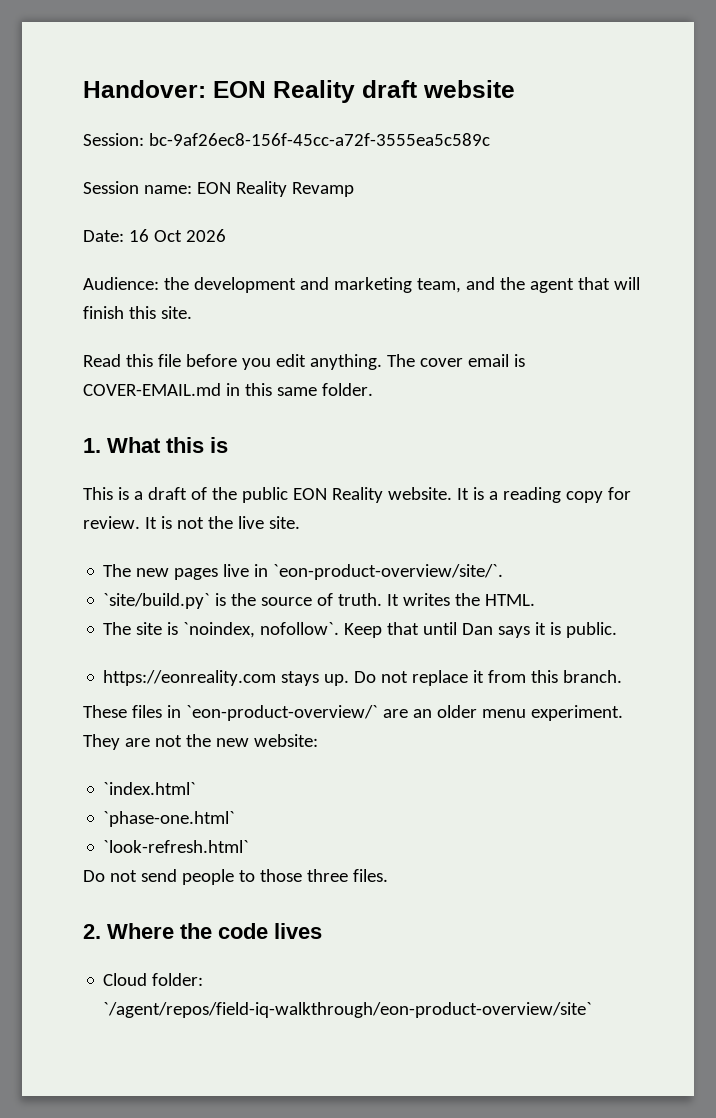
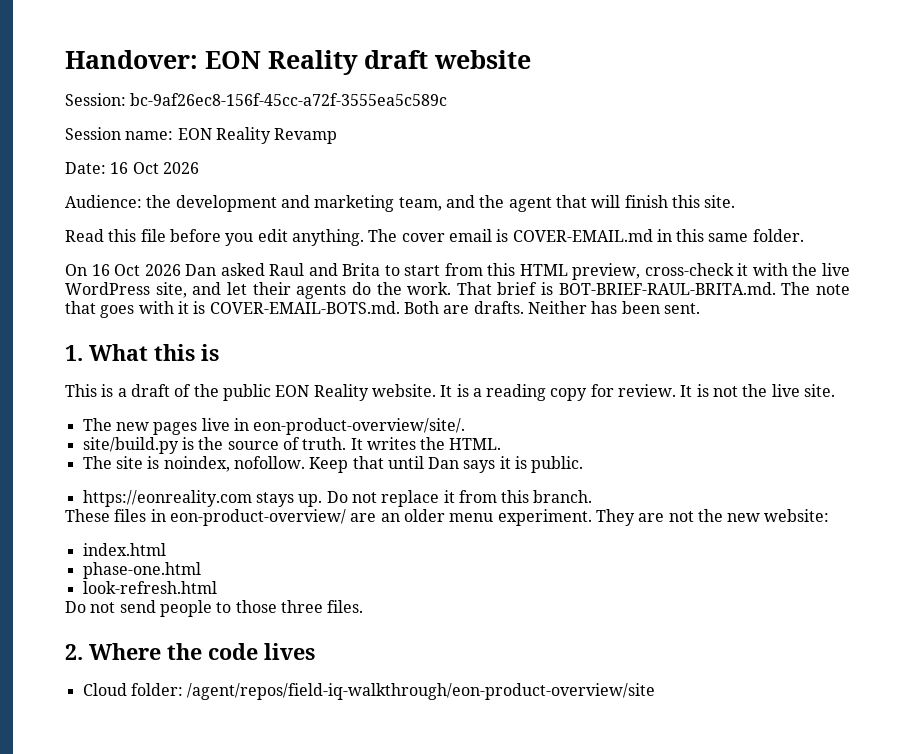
(373, 389) none -> [65,263,850,280] [65,282,850,299] [65,301,700,318] // On 16 Oct 2026 Dan asked Raul and Brita to start from this HTML preview, cross-check it with the live WordPress site, and let their agents do the work. That brief is BOT-BRIEF-RAUL-BRITA.md. The note that goes with it is COVER-EMAIL-BOTS.md. Both are drafts. Neither has been sent.
[273,564,504,580] [103,593,211,609] `eon-product-overview/site/`. // `site/build.py` -> [253,418,466,435] [82,437,179,454] eon-product-overview/site/. // site/build.py
[183,622,340,638] `noindex, nofollow`. -> [163,456,305,472] noindex, nofollow.
[185,705,378,721] `eon-product-overview/` -> [169,509,346,526] eon-product-overview/
[103,782,197,795] [103,811,236,827] [103,840,250,853] `index.html` // `phase-one.html` // `look-refresh.html` -> [82,543,166,556] [82,562,201,579] [82,581,217,594] index.html // phase-one.html // look-refresh.html
[103,1002,593,1018] `/agent/repos/field-iq-walkthrough/eon-product-overview/site` -> [187,683,656,700] /agent/repos/field-iq-walkthrough/eon-product-overview/site

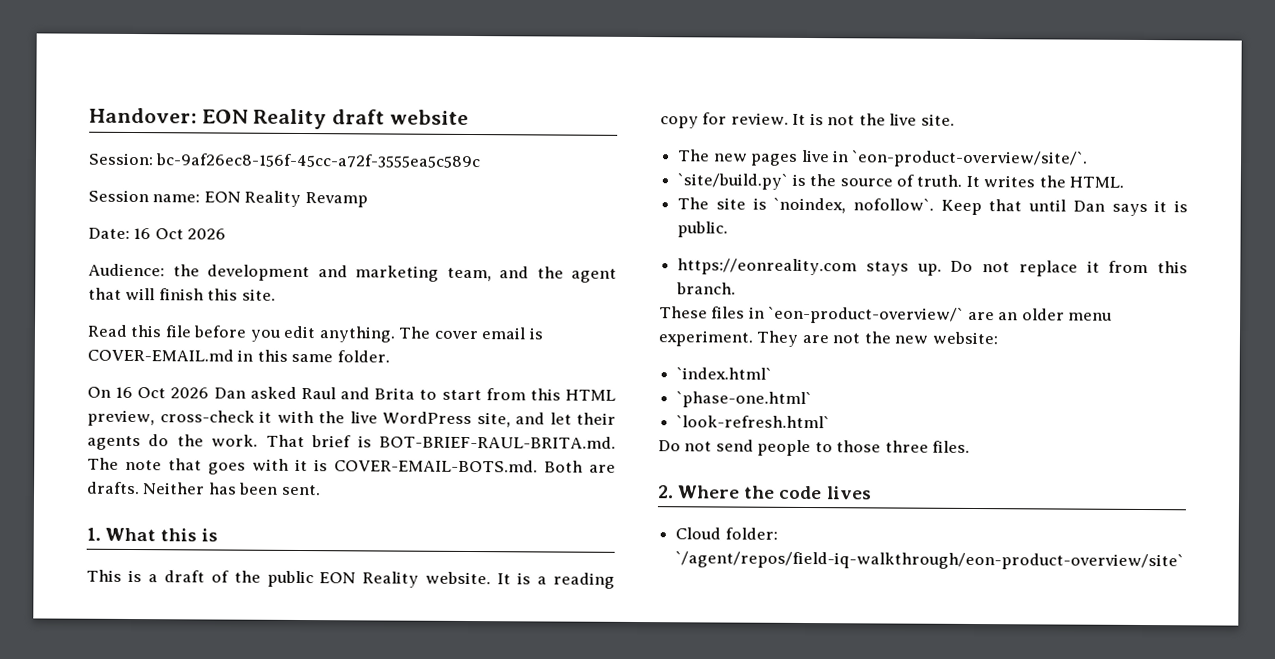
[253,418,466,435] [82,437,179,454] eon-product-overview/site/. // site/build.py -> [851,150,1089,168] [677,173,789,190] `eon-product-overview/site/`. // `site/build.py`
[163,456,305,472] noindex, nofollow. -> [773,197,935,214] `noindex, nofollow`.
[169,509,346,526] eon-product-overview/ -> [768,306,965,324] `eon-product-overview/`
[82,543,166,556] [82,562,201,579] [82,581,217,594] index.html // phase-one.html // look-refresh.html -> [676,367,773,380] [676,391,813,409] [676,415,831,429] `index.html` // `phase-one.html` // `look-refresh.html`
[187,683,656,700] /agent/repos/field-iq-walkthrough/eon-product-overview/site -> [675,551,1185,571] `/agent/repos/field-iq-walkthrough/eon-product-overview/site`

